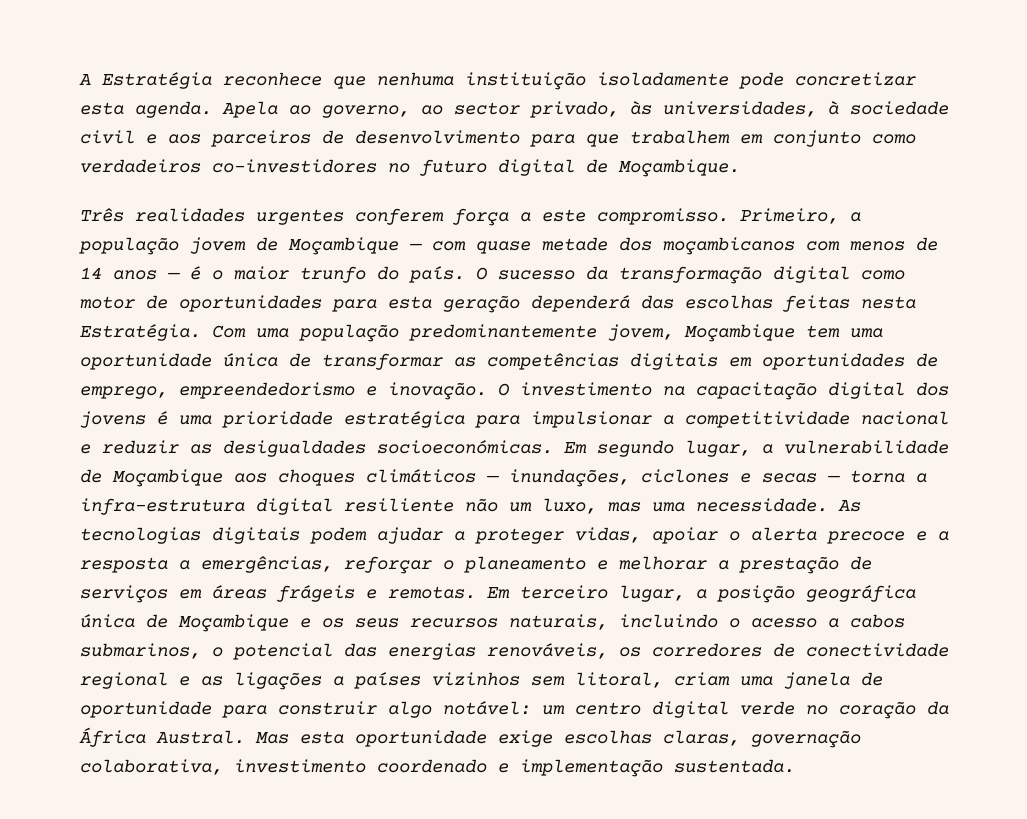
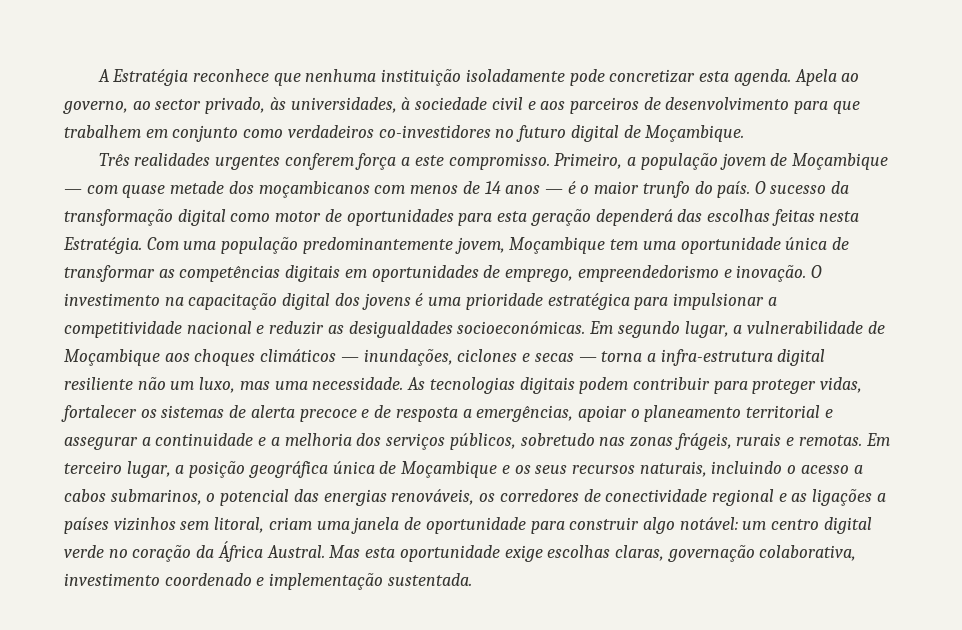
[377,527,740,544] ajudar a proteger vidas, apoiar o -> [632,377,863,394] [61,405,247,422] contribuir para proteger vidas, fortalecer os sistemas de
[938,531,949,541] a -> [374,405,392,418] de
[344,556,433,574] reforçar -> [577,405,627,422] apoiar
[597,556,872,574] [80,585,355,603] e melhorar a prestação de serviços em áreas frágeis -> [746,405,833,418] [64,433,782,450] territorial e assegurar a continuidade e a melhoria dos serviços públicos, sobretudo nas zonas frágeis, rurais

